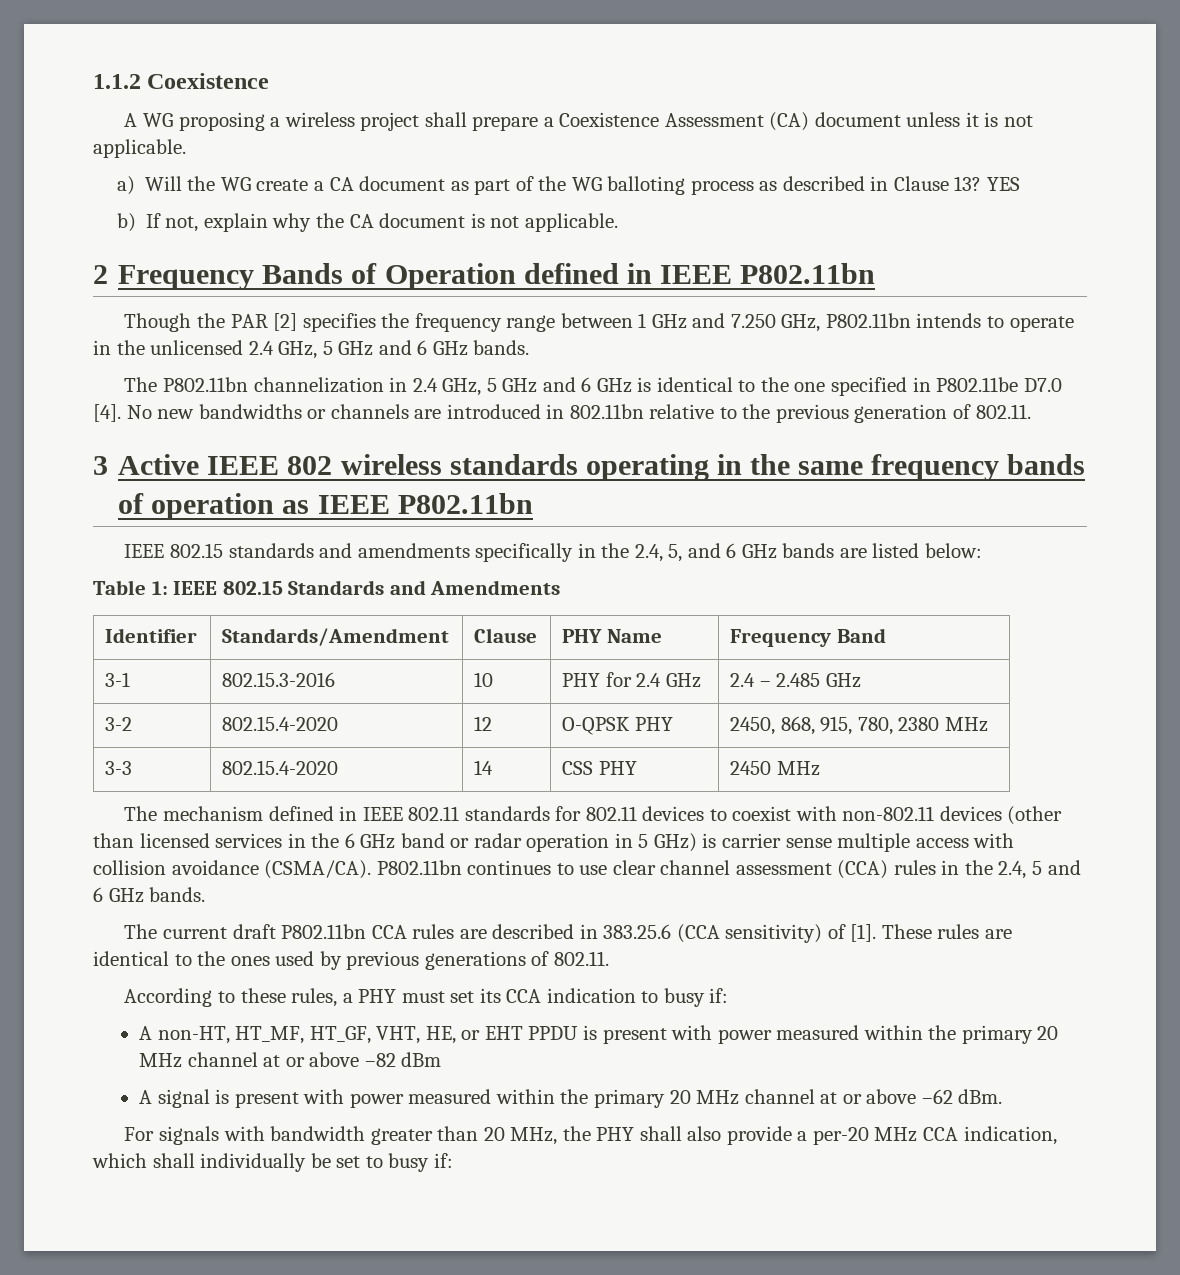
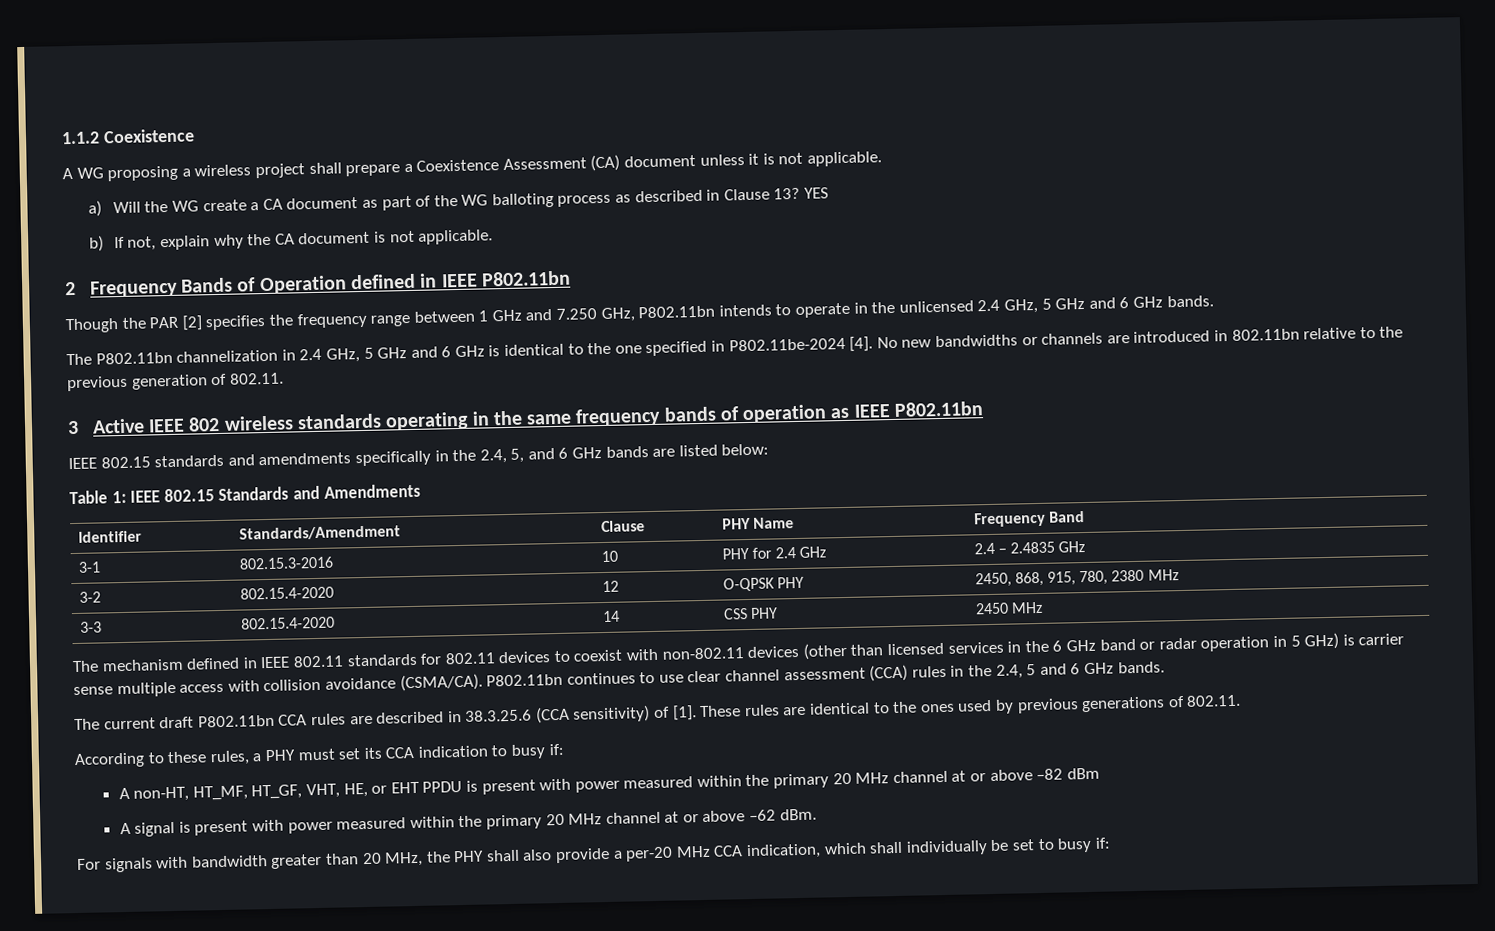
[936,377,1062,392] P802.11be D7.0 -> [728,337,846,352] P802.11be-2024
[776,673,821,687] 2.485 -> [1010,541,1056,554] 2.4835
[603,924,672,939] 383.25.6 -> [465,709,533,722] 38.3.25.6

